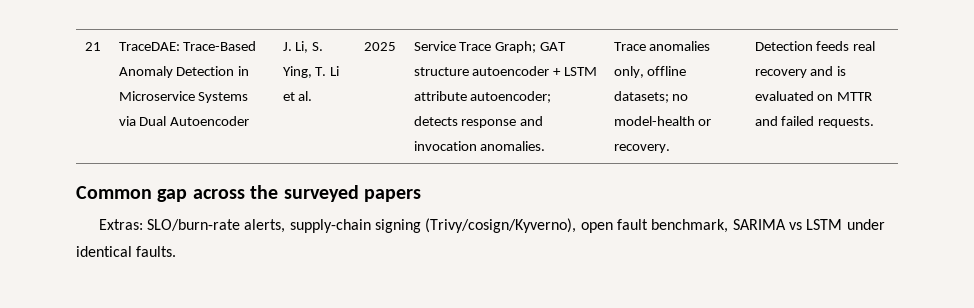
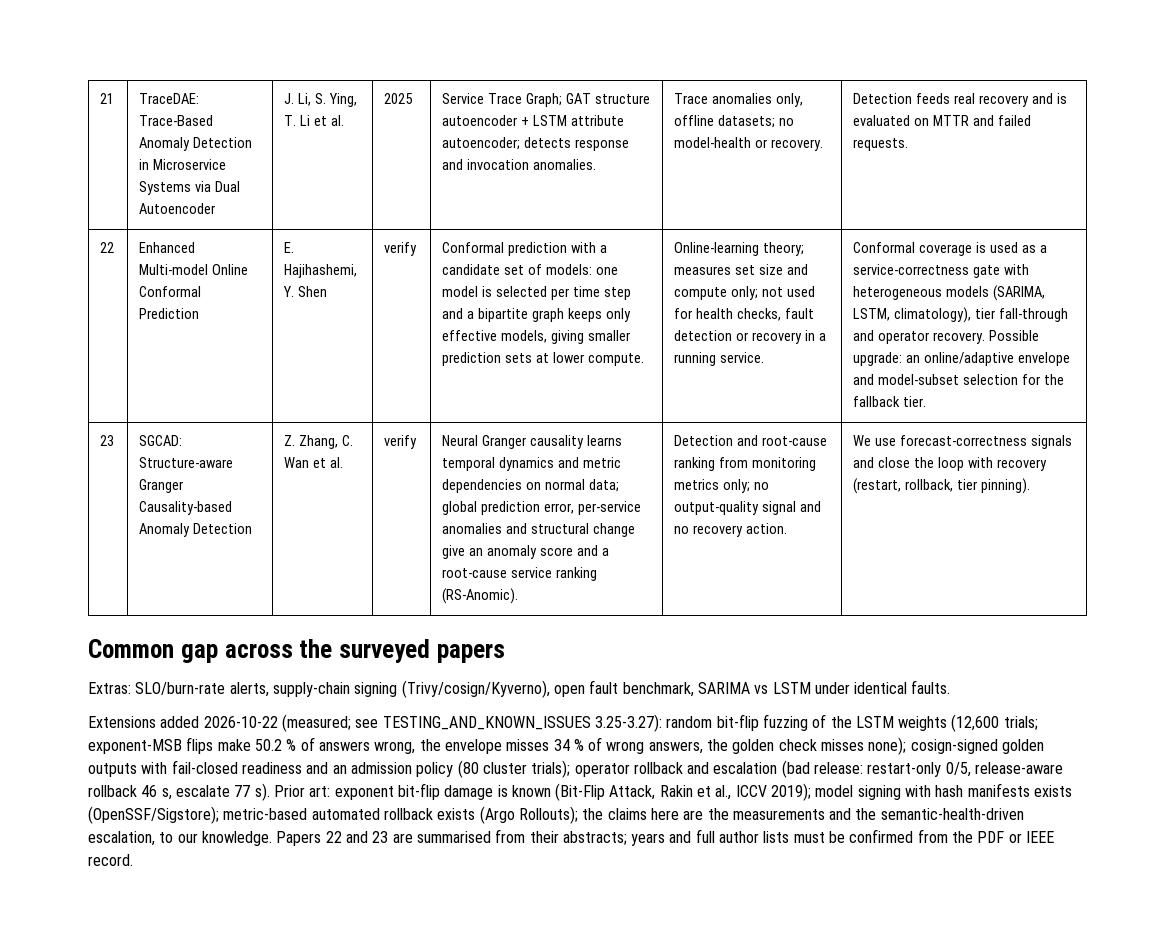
(875, 122) none -> [100,242,115,253] [139,242,196,253] [139,264,249,275] [139,286,202,297] [139,308,200,319] [284,242,295,253] [284,264,358,278] [283,286,328,297] [384,242,418,256] [442,242,607,256] [442,264,618,275] [442,286,631,300] [442,308,631,322] [442,330,630,344] [442,352,644,366] [674,242,805,256] [674,264,808,275] [674,286,815,300] [674,308,814,321] [674,330,826,344] [674,352,765,366] [853,242,1047,256] [853,264,1029,278] [853,285,1045,301] [853,307,1068,323] [853,330,1039,344] [853,352,1070,366] [853,374,1064,385] [853,396,927,407] [100,435,115,446] [139,435,183,446] [139,457,234,468] [139,479,184,493] [139,501,233,515] [139,523,253,537] [284,435,353,449] [284,457,343,468] [384,435,418,449] [442,435,622,449] [442,457,621,471] [442,479,619,493] [442,501,641,515] [442,523,635,537] [442,545,609,559] [442,567,597,581] [442,588,519,604] [674,435,827,446] [674,457,816,471] [674,479,769,493] [674,501,821,515] [674,523,787,537] [853,435,1072,449] [853,457,1047,471] [853,478,1030,494] // 22 | Enhanced Multi-model Online Conformal Prediction | E. Hajihashemi, Y. Shen | verify | Conformal prediction with a candidate set of models: one model is selected per time step and a bipartite graph keeps only effective models, giving smaller prediction sets at lower compute. | Online-learning theory; measures set size and compute only; not used for health checks, fault detection or recovery in a running service. | Conformal coverage is used as a service-correctness gate with heterogeneous models (SARIMA, LSTM, climatology), tier fall-through and operator recovery. Possible upgrade: an online/adaptive envelope and model-subset selection for the fallback tier. // 23 | SGCAD: Structure-aware Granger Causality-based Anomaly Detection | Z. Zhang, C. Wan et al. | verify | Neural Granger causality learns temporal dynamics and metric dependencies on normal data; global prediction error, per-service anomalies and structural change give an anomaly score and a root-cause service ranking (RS-Anomic). | Detection and root-cause ranking from monitoring metrics only; no output-quality signal and no recovery action. | We use forecast-correctness signals and close the loop with recovery (restart, rollback, tier pinning).
(177, 251) none -> [88,714,1038,732] [88,737,1045,755] [88,760,1064,778] [88,783,1073,801] [88,806,1024,824] [88,829,1055,846] [88,854,133,866] // Extensions added 2026-10-22 (measured; see TESTING_AND_KNOWN_ISSUES 3.25-3.27): random bit-flip fuzzing of the LSTM weights (12,600 trials; exponent-MSB flips make 50.2 % of answers wrong, the envelope misses 34 % of wrong answers, the golden check misses none); cosign-signed golden outputs with fail-closed readiness and an admission policy (80 cluster trials); operator rollback and escalation (bad release: restart-only 0/5, release-aware rollback 46 s, escalate 77 s). Prior art: exponent bit-flip damage is known (Bit-Flip Attack, Rakin et al., ICCV 2019); model signing with hash manifests exists (OpenSSF/Sigstore); metric-based automated rollback exists (Argo Rollouts); the claims here are the measurements and the semantic-health-driven escalation, to our knowledge. Papers 22 and 23 are summarised from their abstracts; years and full author lists must be confirmed from the PDF or IEEE record.

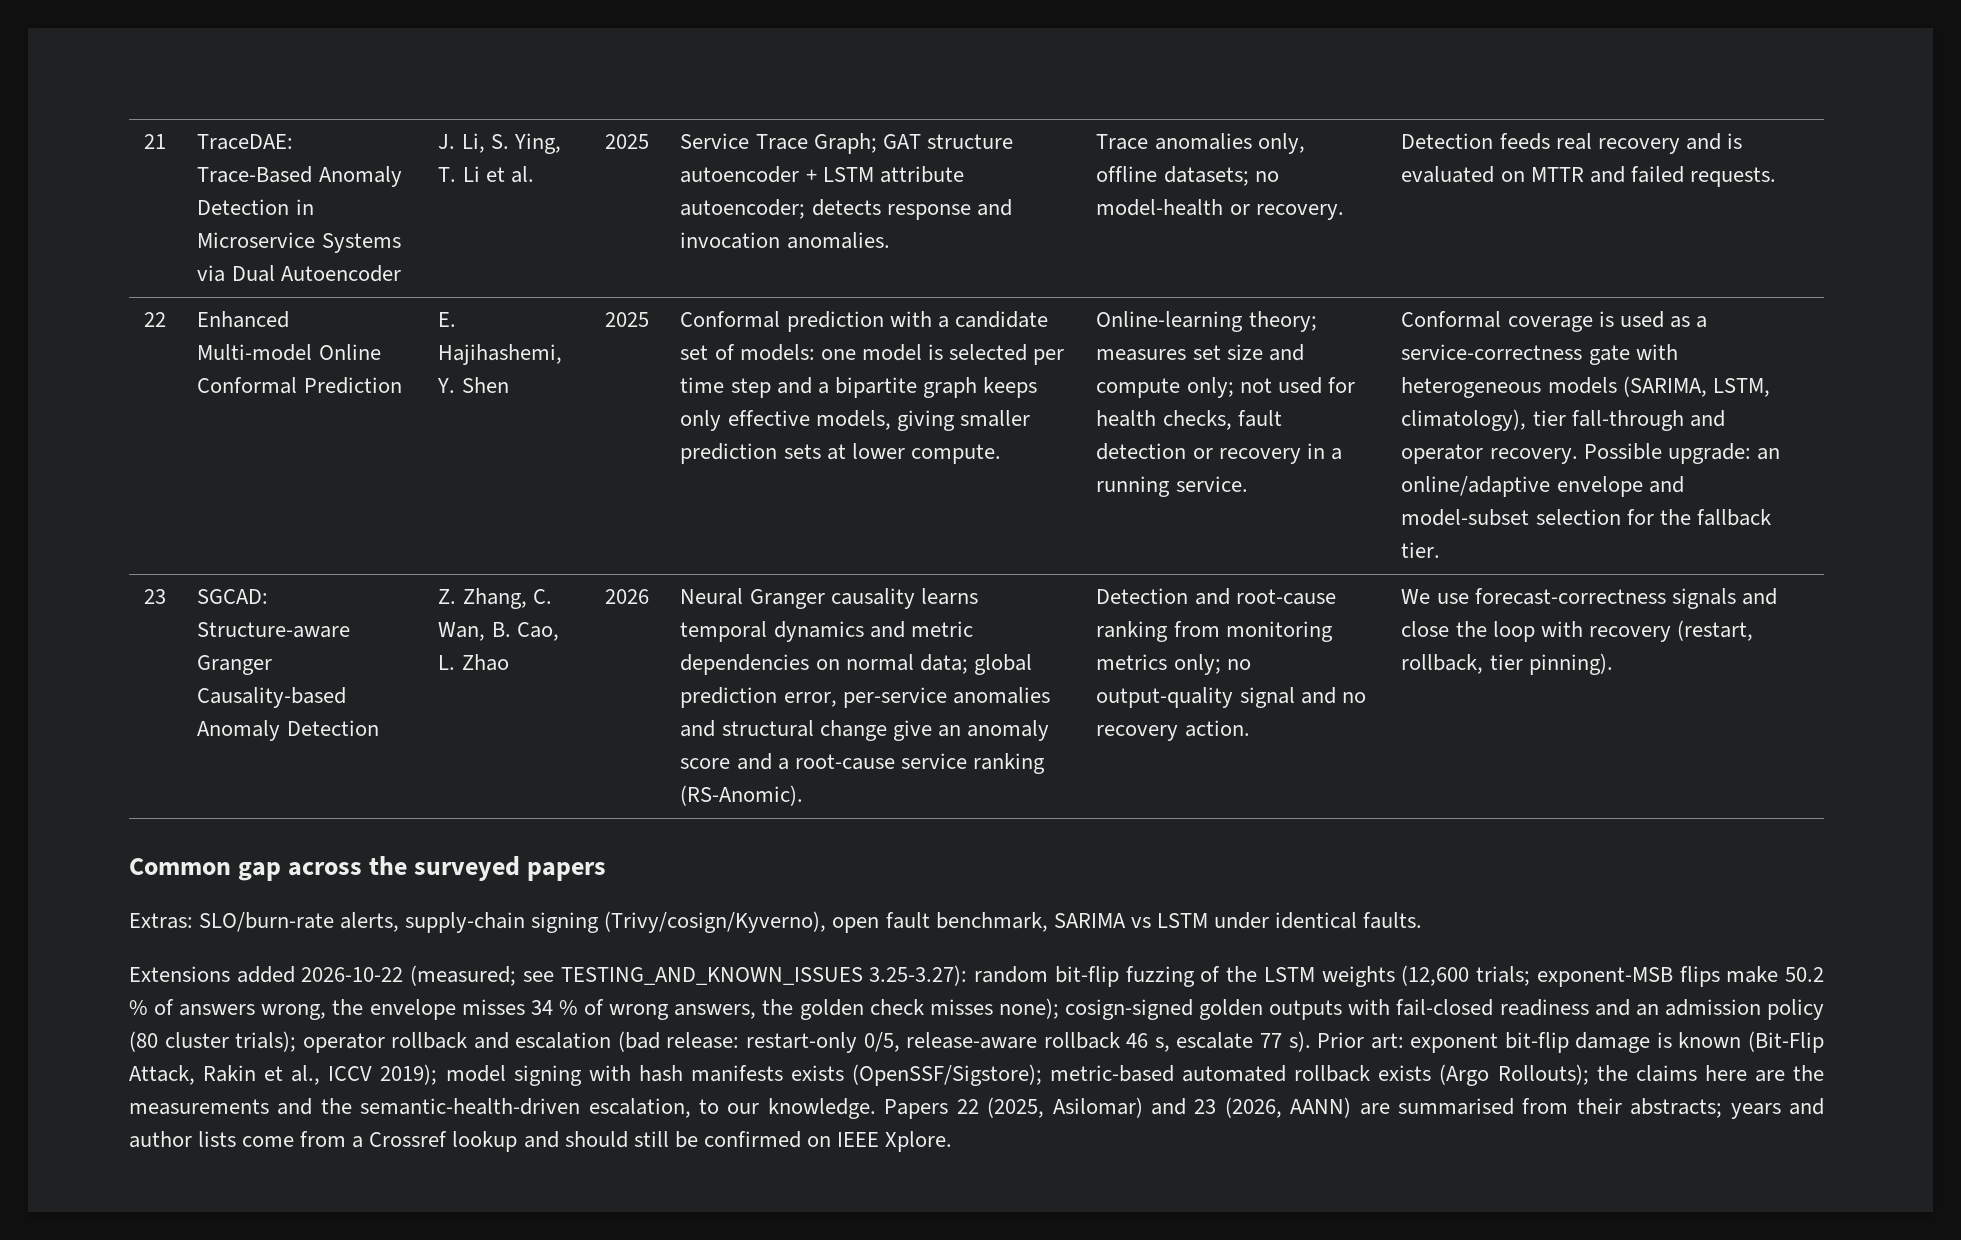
[384,242,418,256] verify -> [605,312,650,327] 2025
[284,457,343,468] [384,435,418,449] Wan et al. | verify -> [438,622,559,641] [438,654,509,671] [605,589,650,604] Wan, B. Cao, L. Zhao | 2026
[345,831,389,843] and 23 -> [987,1097,1352,1118] (2025, Asilomar) and 23 (2026, AANN)
[695,829,715,843] full -> (1825, 1106) none
[793,829,1055,843] [88,854,133,866] must be confirmed from the PDF or IEEE record. -> [242,1131,953,1152] come from a Crossref lookup and should still be confirmed on IEEE Xplore.

